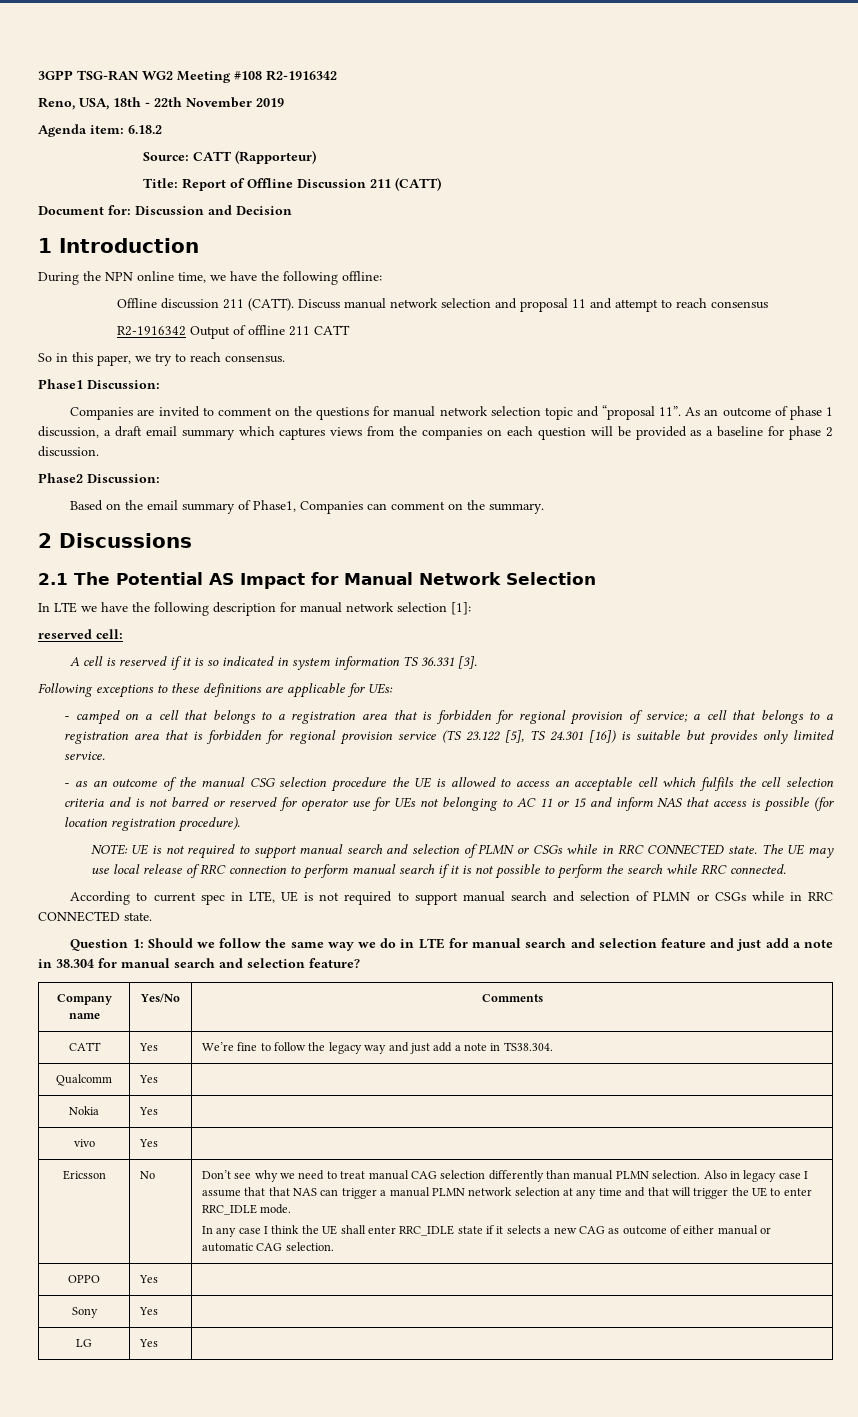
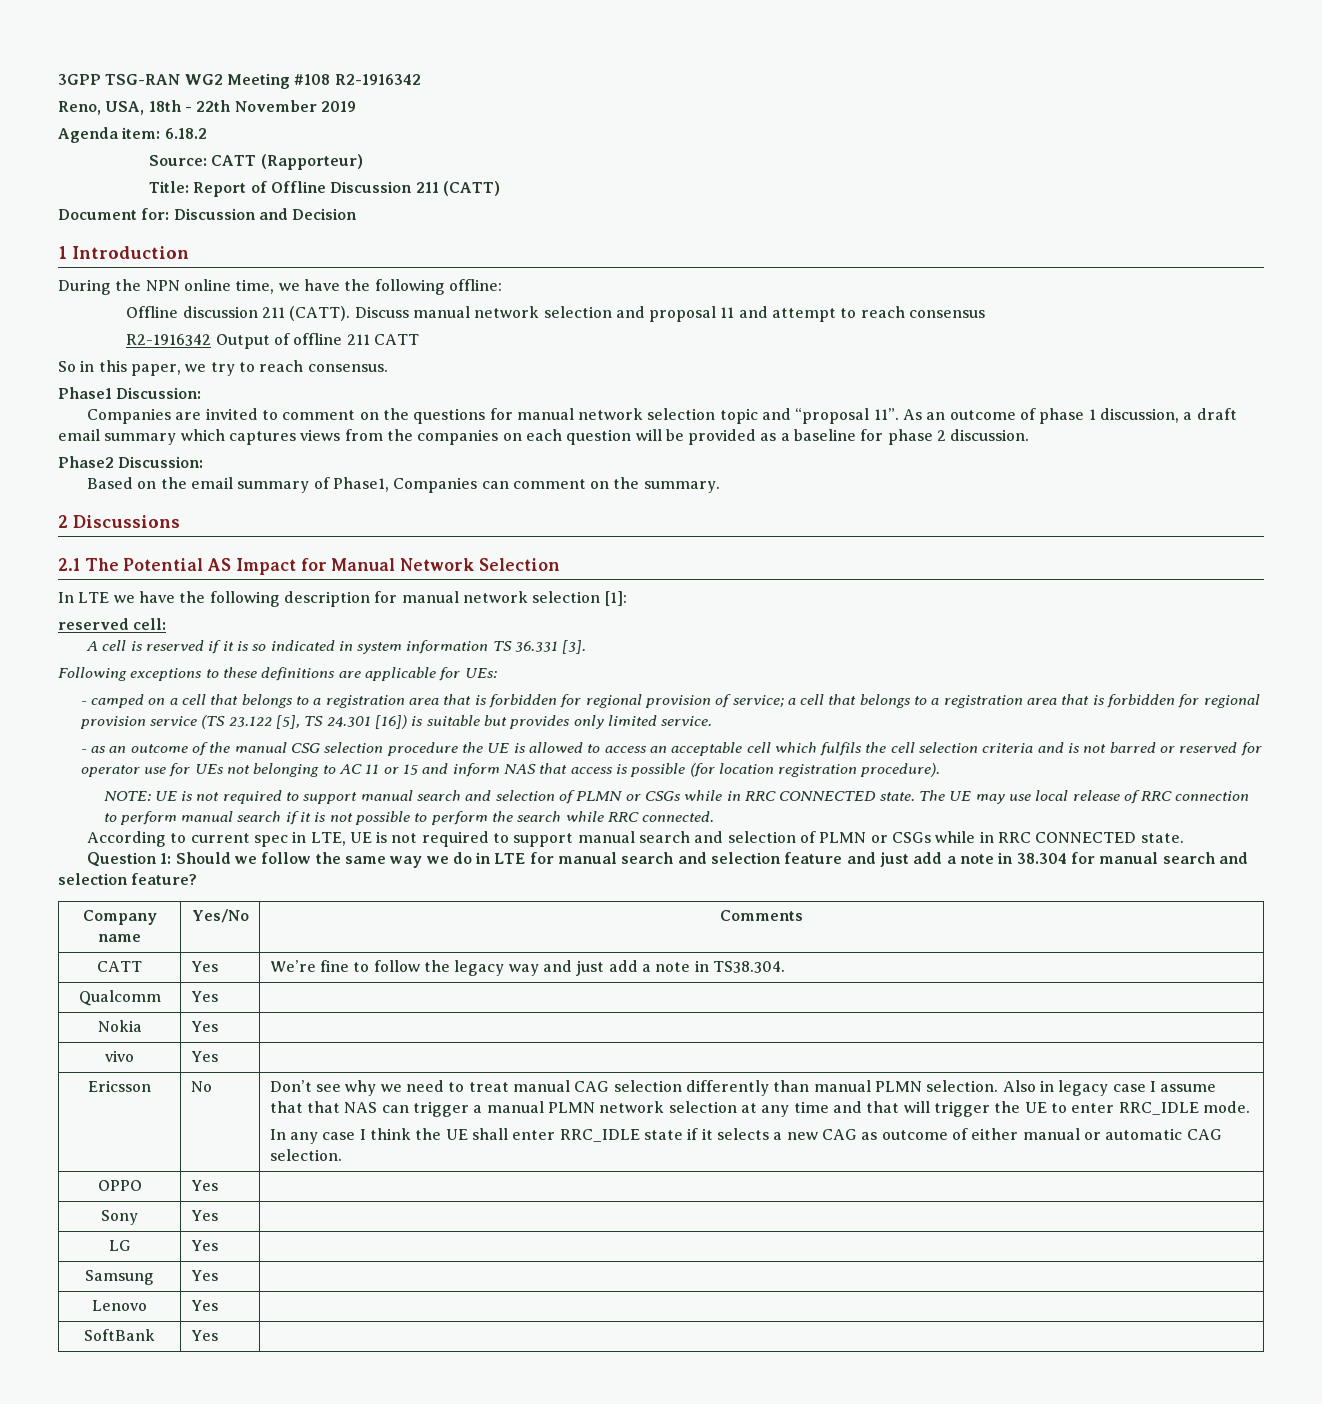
(158, 1343) none -> [85,1270,154,1285] [190,1270,218,1281] [92,1300,147,1311] [190,1300,218,1311] [84,1329,155,1341] [190,1330,218,1341] // Samsung | Yes | // Lenovo | Yes | // SoftBank | Yes |

